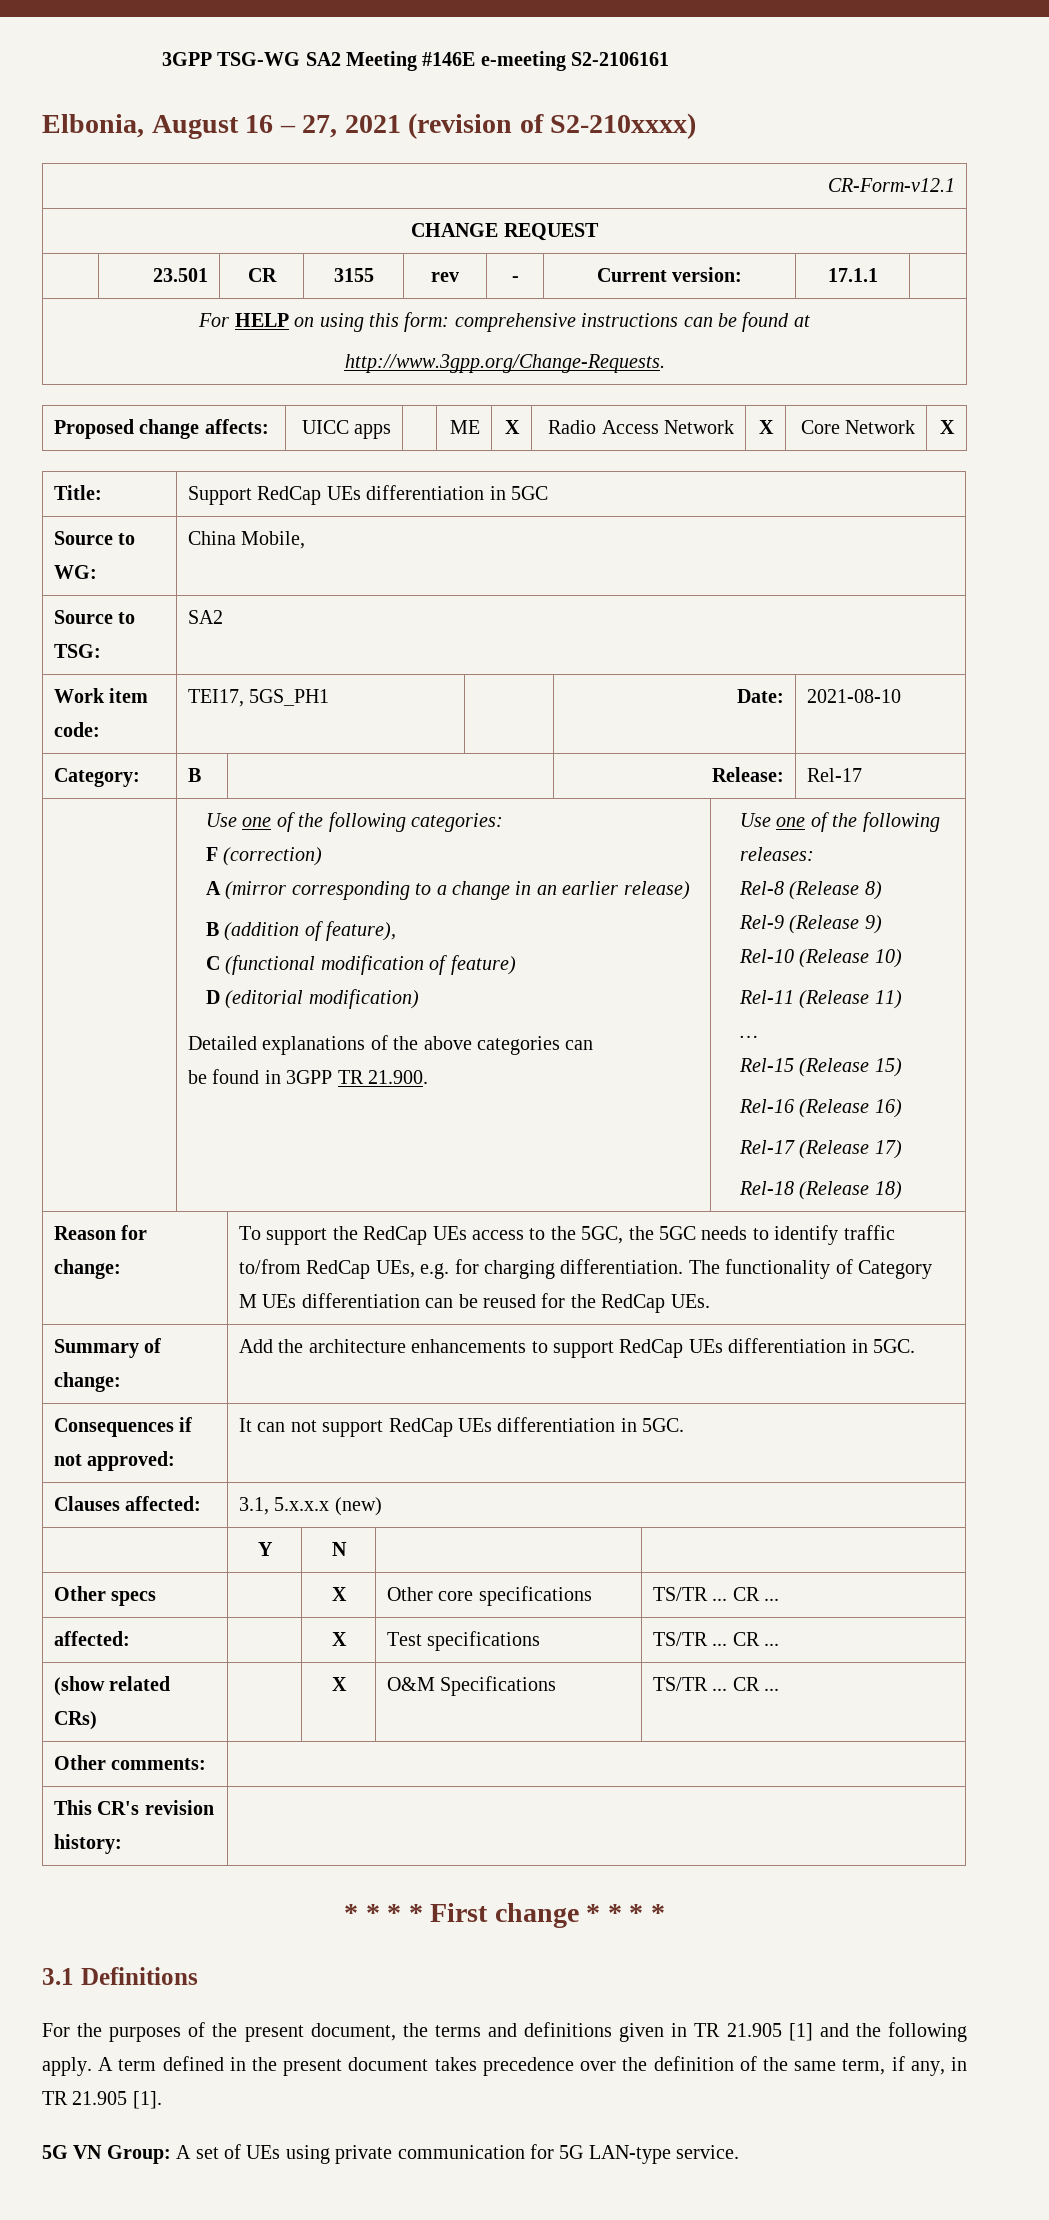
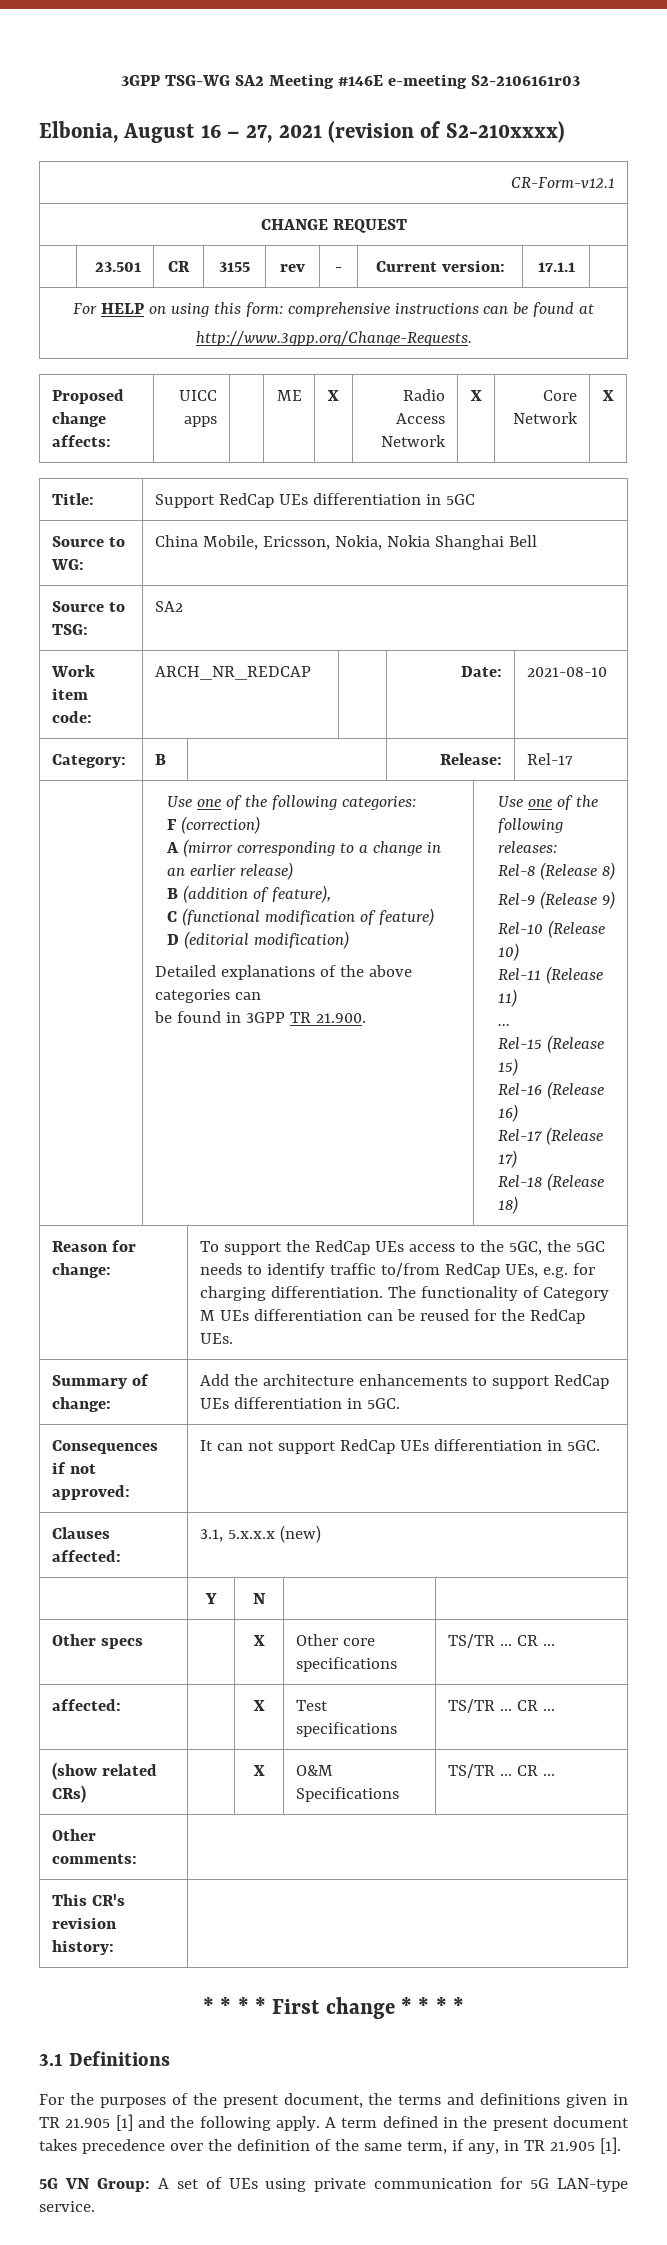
[571,52,670,66] S2-2106161 -> [470,75,580,86] S2-2106161r03
(306, 540) none -> [262,535,537,550] Ericsson, Nokia, Nokia Shanghai Bell
[188,689,330,707] TEI17, 5GS_PH1 -> [154,666,311,680] ARCH_NR_REDCAP

